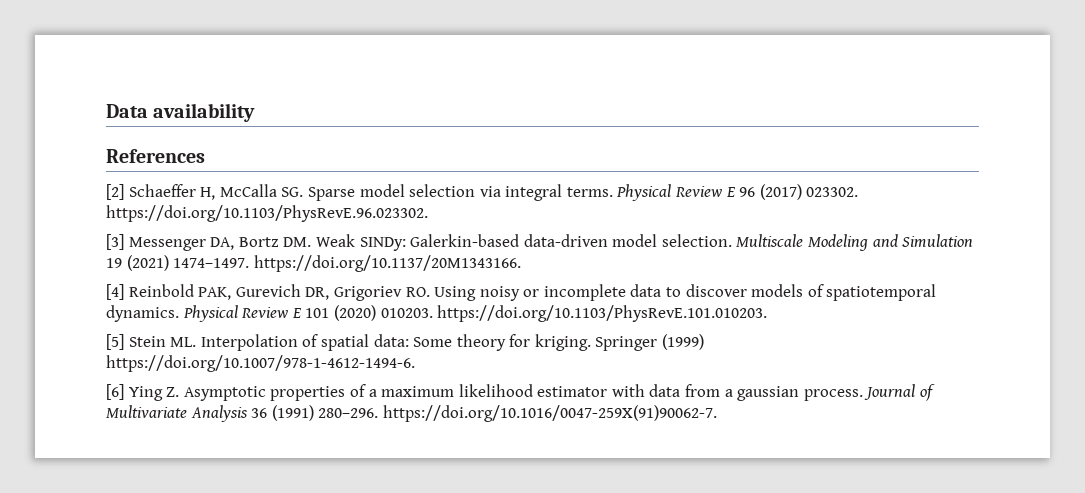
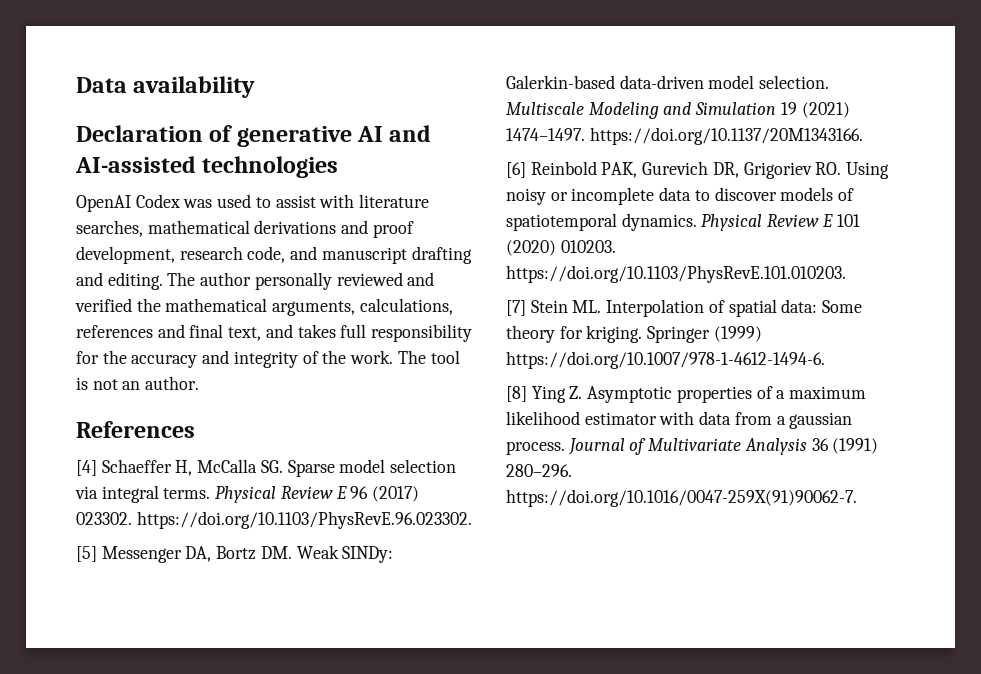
(256, 112) none -> [76,125,432,147] [75,156,339,178] [76,194,430,212] [76,220,414,238] [76,246,472,264] [76,272,435,290] [75,298,453,316] [76,324,473,342] [76,350,460,368] [76,376,200,390] // Declaration of generative AI and AI-assisted technologies // OpenAI Codex was used to assist with literature searches, mathematical derivations and proof development, research code, and manuscript drafting and editing. The author personally reviewed and verified the mathematical arguments, calculations, references and final text, and takes full responsibility for the accuracy and integrity of the work. The tool is not an author.
[106,184,124,200] [2] -> [76,460,97,476] [4]
[106,234,124,250] [3] -> [76,546,97,562] [5]
[106,284,124,300] [4] -> [506,162,526,178] [6]
[106,334,124,350] [5] -> [506,300,526,316] [7]
[106,384,124,400] [6] -> [506,386,527,402] [8]

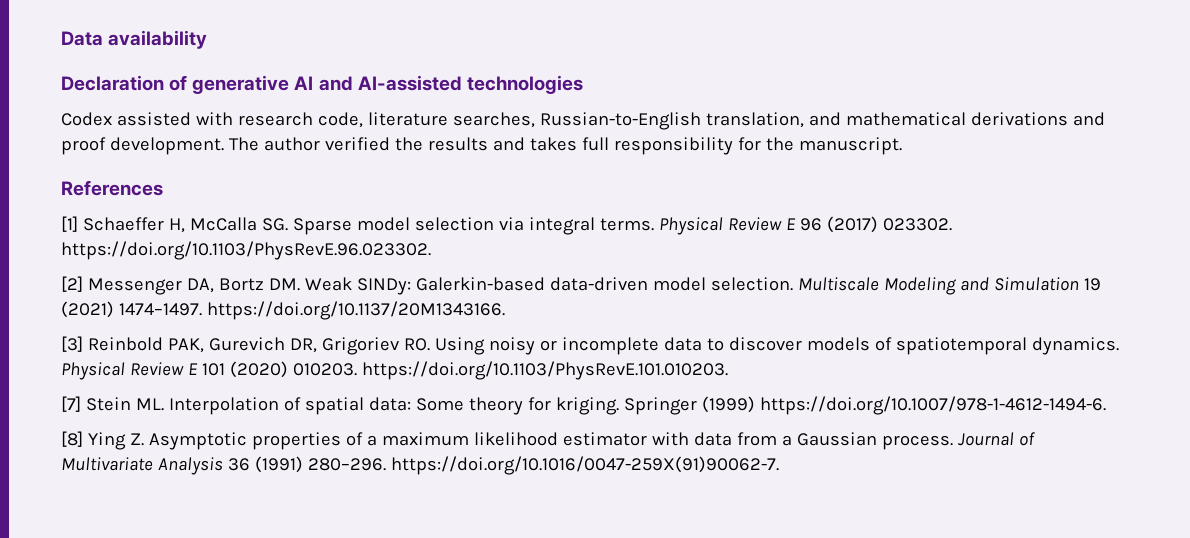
[76,194,430,212] [76,220,414,238] [76,246,472,264] [76,272,435,290] [75,298,453,316] [76,324,262,341] OpenAI Codex was used to assist with literature searches, mathematical derivations and proof development, research code, and manuscript drafting and editing. The author personally reviewed and verified the mathematical arguments, calculations, references and final text, -> [61,112,1105,130] [61,137,488,155] Codex assisted with research code, literature searches, Russian-to-English translation, and mathematical derivations and proof development. The author verified the results
[131,350,460,368] [76,376,200,390] accuracy and integrity of the work. The tool is not an author. -> [798,137,902,155] manuscript.
[76,460,97,476] [4] -> [61,216,78,232] [1]
[76,546,97,562] [5] -> [61,276,83,292] [2]
[506,162,526,178] [6] -> [61,336,83,352] [3]
[789,412,853,429] gaussian -> [796,432,877,446] Gaussian

